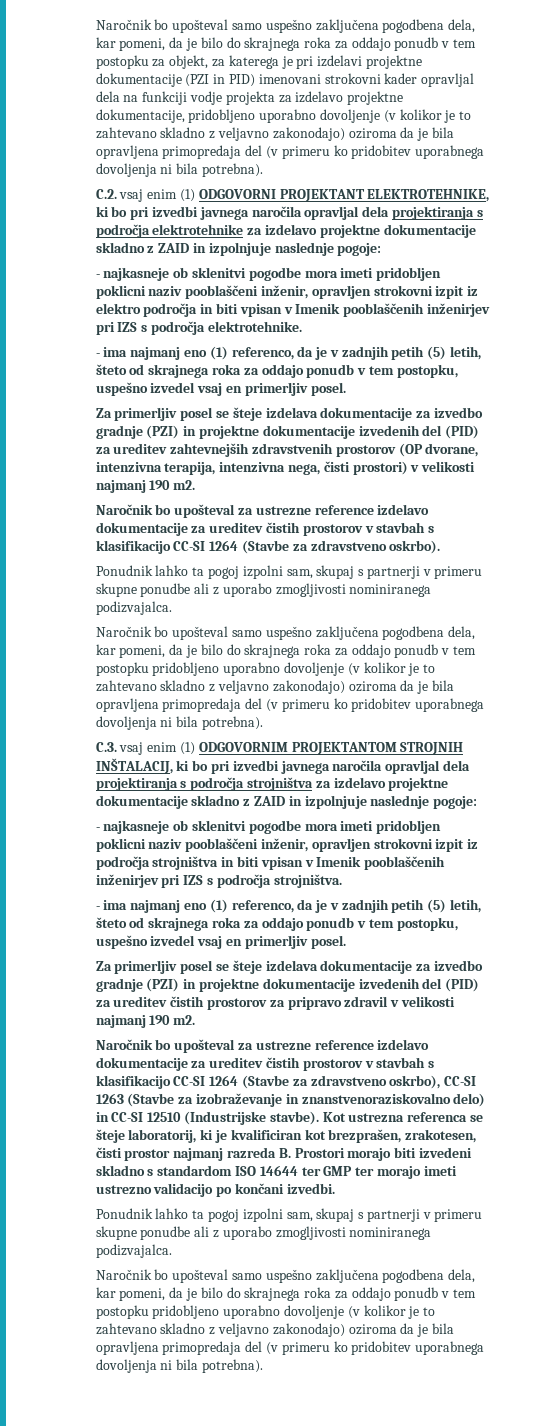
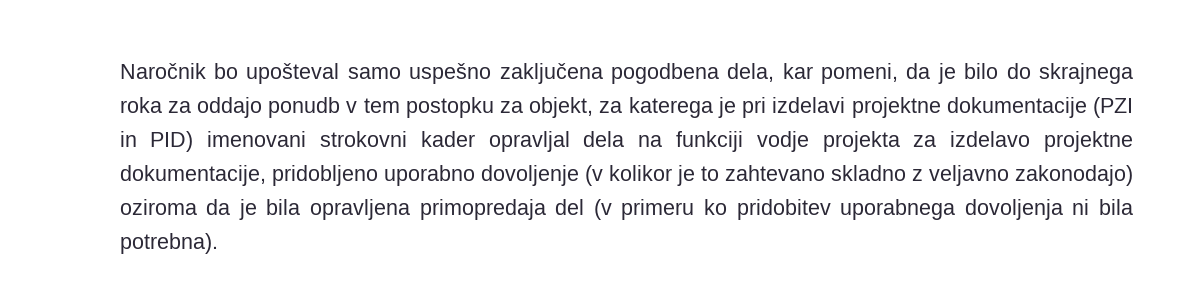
[95,189,490,202] [95,206,483,220] [95,224,476,238] [95,242,382,256] [95,267,442,281] [95,285,479,299] [95,303,490,317] [95,321,302,335] [95,346,482,360] [95,364,458,378] [95,382,346,396] [95,407,483,421] [95,425,480,439] [95,443,479,457] [95,461,476,475] [95,480,196,493] [95,504,430,518] [95,522,435,536] [95,540,441,554] [95,565,483,579] [95,583,432,597] [95,601,172,615] [95,626,476,640] [95,644,477,658] [95,662,436,676] [95,680,454,694] [95,698,485,712] [95,716,264,730] [95,742,464,755] [95,758,470,774] [95,777,449,791] [95,795,478,809] [95,820,442,834] [95,838,479,852] [95,856,446,870] [95,874,342,888] [95,899,482,913] [95,917,458,931] [95,935,346,949] [95,960,483,974] [95,978,480,992] [95,996,455,1010] [95,1015,196,1028] [95,1039,430,1053] [95,1057,435,1071] [95,1075,477,1089] [95,1093,486,1107] [95,1111,483,1125] [95,1129,477,1143] [95,1147,472,1161] [95,1165,457,1179] [95,1183,335,1197] [95,1208,483,1222] [95,1226,432,1240] [95,1244,172,1258] [95,1269,476,1283] [95,1287,477,1301] [95,1305,436,1319] [95,1323,454,1337] [95,1341,485,1355] [95,1359,264,1373] // C.2. vsaj enim (1) ODGOVORNI PROJEKTANT ELEKTROTEHNIKE, ki bo pri izvedbi javnega naročila opravljal dela projektiranja s področja elektrotehnike za izdelavo projektne dokumentacije skladno z ZAID in izpolnjuje naslednje pogoje: // - najkasneje ob sklenitvi pogodbe mora imeti pridobljen poklicni naziv pooblaščeni inženir, opravljen strokovni izpit iz elektro področja in biti vpisan v Imenik pooblaščenih inženirjev pri IZS s področja elektrotehnike. // - ima najmanj eno (1) referenco, da je v zadnjih petih (5) letih, šteto od skrajnega roka za oddajo ponudb v tem postopku, uspešno izvedel vsaj en primerljiv posel. // Za primerljiv posel se šteje izdelava dokumentacije za izvedbo gradnje (PZI) in projektne dokumentacije izvedenih del (PID) za ureditev zahtevnejših zdravstvenih prostorov (OP dvorane, intenzivna terapija, intenzivna nega, čisti prostori) v velikosti najmanj 190 m2. // Naročnik bo upošteval za ustrezne reference izdelavo dokumentacije za ureditev čistih prostorov v stavbah s klasifikacijo CC-SI 1264 (Stavbe za zdravstveno oskrbo). // Ponudnik lahko ta pogoj izpolni sam, skupaj s partnerji v primeru skupne ponudbe ali z uporabo zmogljivosti nominiranega podizvajalca. // Naročnik bo upošteval samo uspešno zaključena pogodbena dela, kar pomeni, da je bilo do skrajnega roka za oddajo ponudb v tem postopku pridobljeno uporabno dovoljenje (v kolikor je to zahtevano skladno z veljavno zakonodajo) oziroma da je bila opravljena primopredaja del (v primeru ko pridobitev uporabnega dovoljenja ni bila potrebna). // C.3. vsaj enim (1) ODGOVORNIM PROJEKTANTOM STROJNIH INŠTALACIJ, ki bo pri izvedbi javnega naročila opravljal dela projektiranja s področja strojništva za izdelavo projektne dokumentacije skladno z ZAID in izpolnjuje naslednje pogoje: // - najkasneje ob sklenitvi pogodbe mora imeti pridobljen poklicni naziv pooblaščeni inženir, opravljen strokovni izpit iz področja strojništva in biti vpisan v Imenik pooblaščenih inženirjev pri IZS s področja strojništva. // - ima najmanj eno (1) referenco, da je v zadnjih petih (5) letih, šteto od skrajnega roka za oddajo ponudb v tem postopku, uspešno izvedel vsaj en primerljiv posel. // Za primerljiv posel se šteje izdelava dokumentacije za izvedbo gradnje (PZI) in projektne dokumentacije izvedenih del (PID) za ureditev čistih prostorov za pripravo zdravil v velikosti najmanj 190 m2. // Naročnik bo upošteval za ustrezne reference izdelavo dokumentacije za ureditev čistih prostorov v stavbah s klasifikacijo CC-SI 1264 (Stavbe za zdravstveno oskrbo), CC-SI 1263 (Stavbe za izobraževanje in znanstvenoraziskovalno delo) in CC-SI 12510 (Industrijske stavbe). Kot ustrezna referenca se šteje laboratorij, ki je kvalificiran kot brezprašen, zrakotesen, čisti prostor najmanj razreda B. Prostori morajo biti izvedeni skladno s standardom ISO 14644 ter GMP ter morajo imeti ustrezno validacijo po končani izvedbi. // Ponudnik lahko ta pogoj izpolni sam, skupaj s partnerji v primeru skupne ponudbe ali z uporabo zmogljivosti nominiranega podizvajalca. // Naročnik bo upošteval samo uspešno zaključena pogodbena dela, kar pomeni, da je bilo do skrajnega roka za oddajo ponudb v tem postopku pridobljeno uporabno dovoljenje (v kolikor je to zahtevano skladno z veljavno zakonodajo) oziroma da je bila opravljena primopredaja del (v primeru ko pridobitev uporabnega dovoljenja ni bila potrebna). -> (218, 243) none

